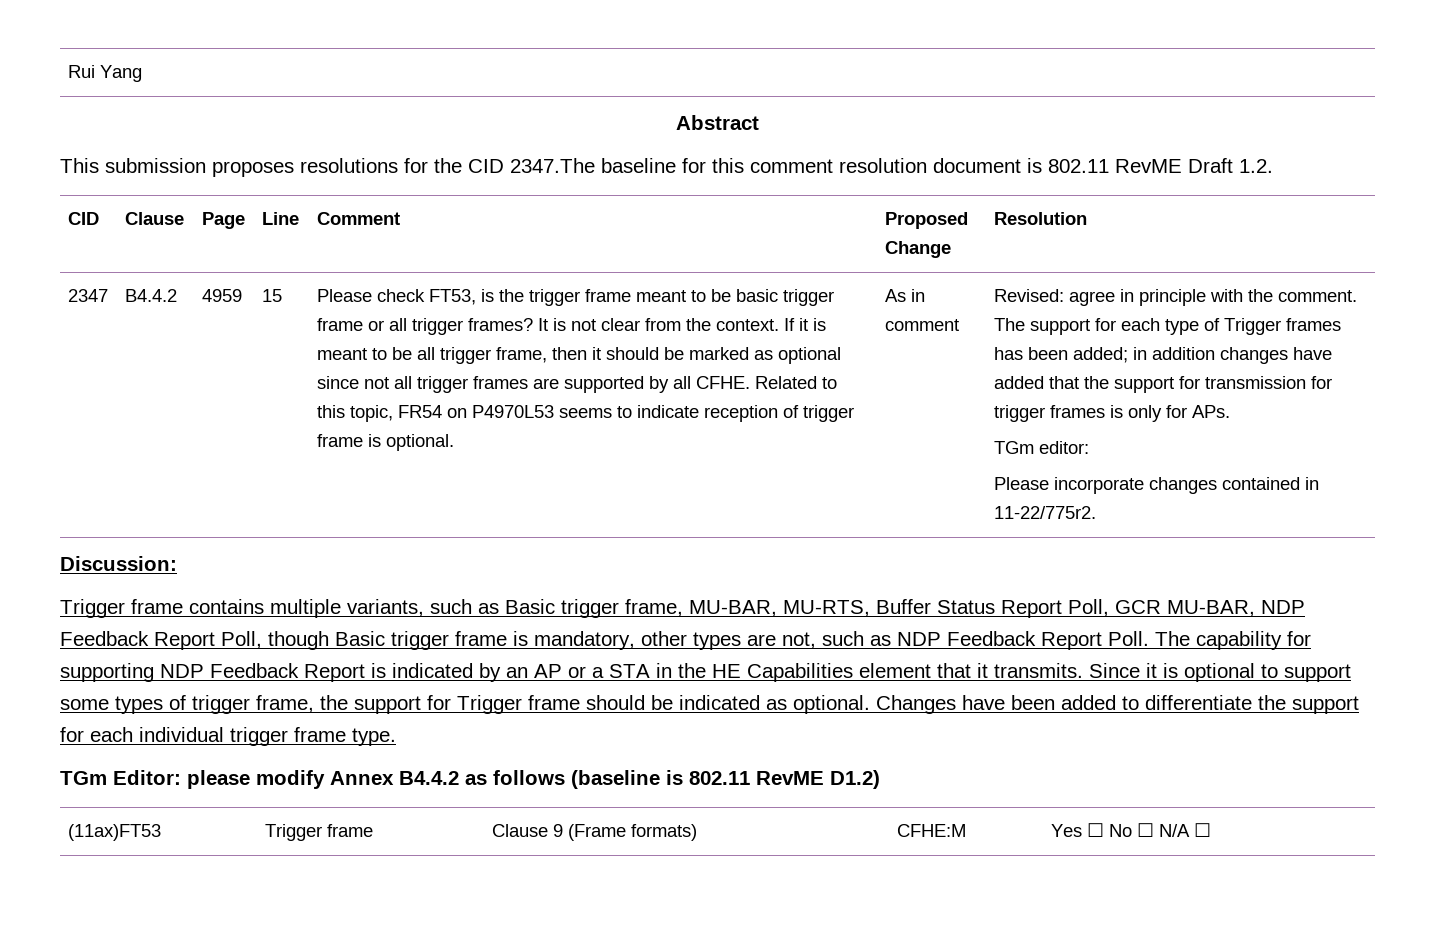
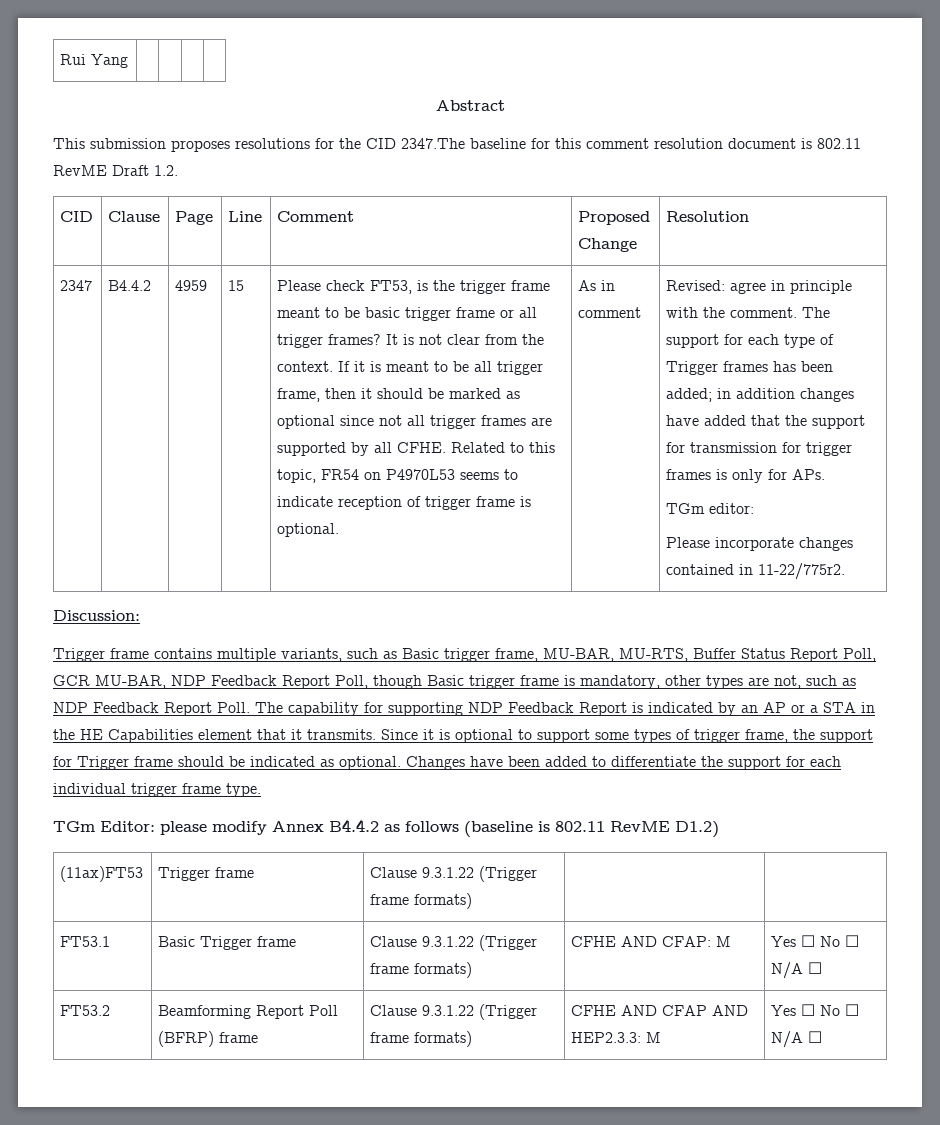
[553,824,698,841] [897,824,967,837] [1051,823,1212,837] 9 (Frame formats) | CFHE:M | Yes ☐ No ☐ N/A ☐ -> [422,866,538,882] [370,893,473,909] [60,936,111,947] [158,936,297,950] [370,935,538,951] [370,962,473,978] [571,936,732,947] [771,935,860,947] [771,962,823,979] [60,1005,111,1016] [158,1005,339,1019] [158,1031,259,1047] [370,1004,538,1020] [370,1031,473,1047] [571,1005,749,1016] [571,1032,662,1043] [771,1004,860,1016] [771,1031,823,1048] 9.3.1.22 (Trigger frame formats) | | // FT53.1 | Basic Trigger frame | Clause 9.3.1.22 (Trigger frame formats) | CFHE AND CFAP: M | Yes ☐ No ☐ N/A ☐ // FT53.2 | Beamforming Report Poll (BFRP) frame | Clause 9.3.1.22 (Trigger frame formats) | CFHE AND CFAP AND HEP2.3.3: M | Yes ☐ No ☐ N/A ☐

